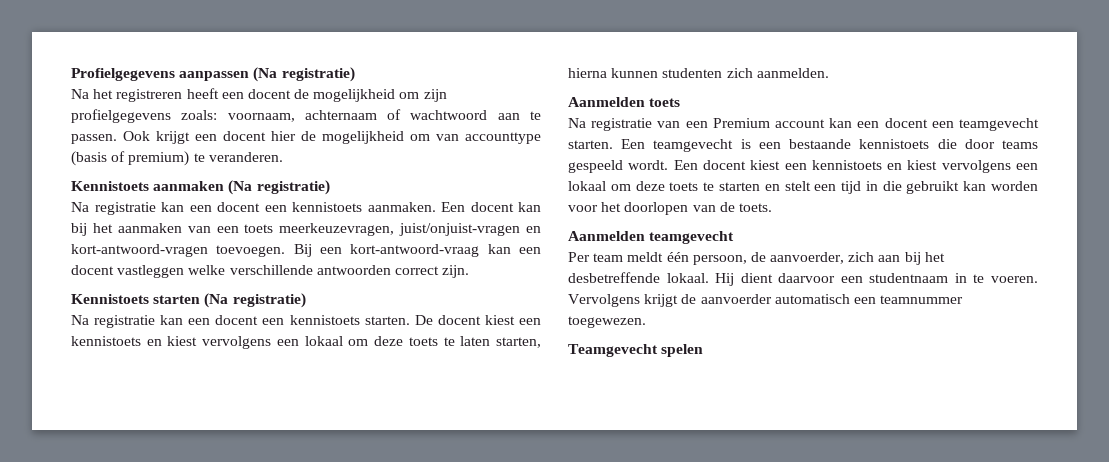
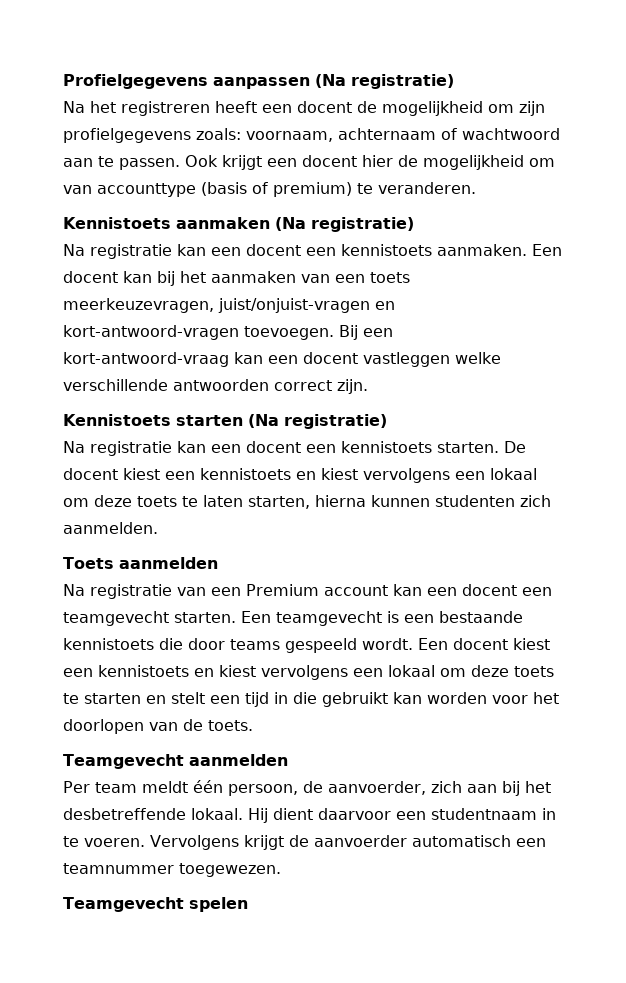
[568,97,681,107] Aanmelden toets -> [63,557,218,569] Toets aanmelden
[568,231,735,244] Aanmelden teamgevecht -> [63,754,288,769] Teamgevecht aanmelden

